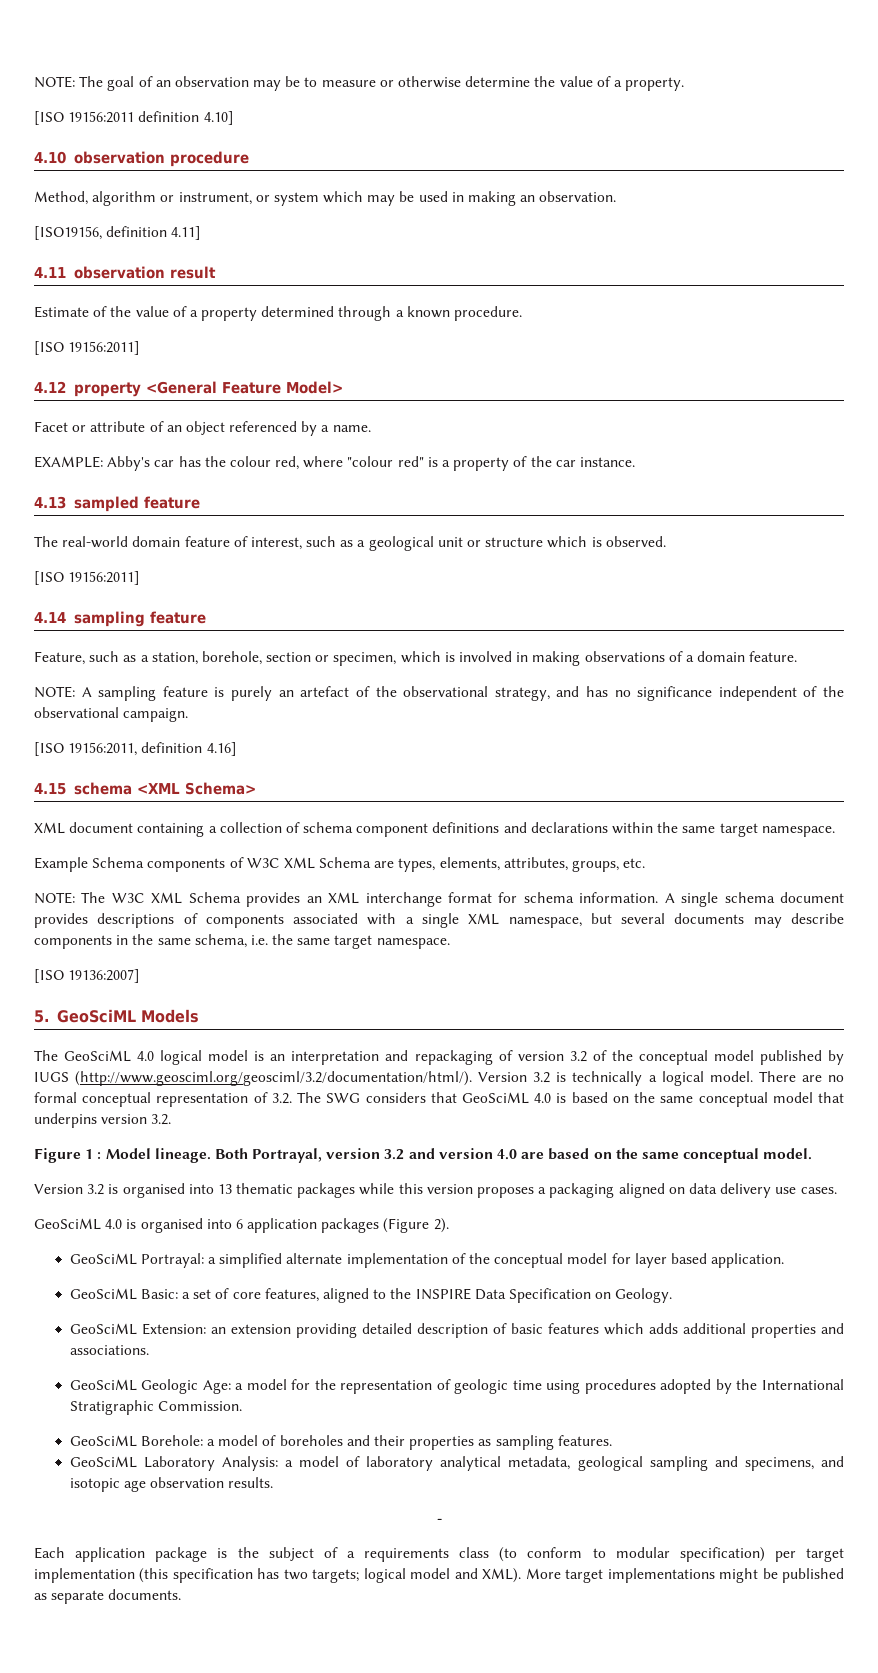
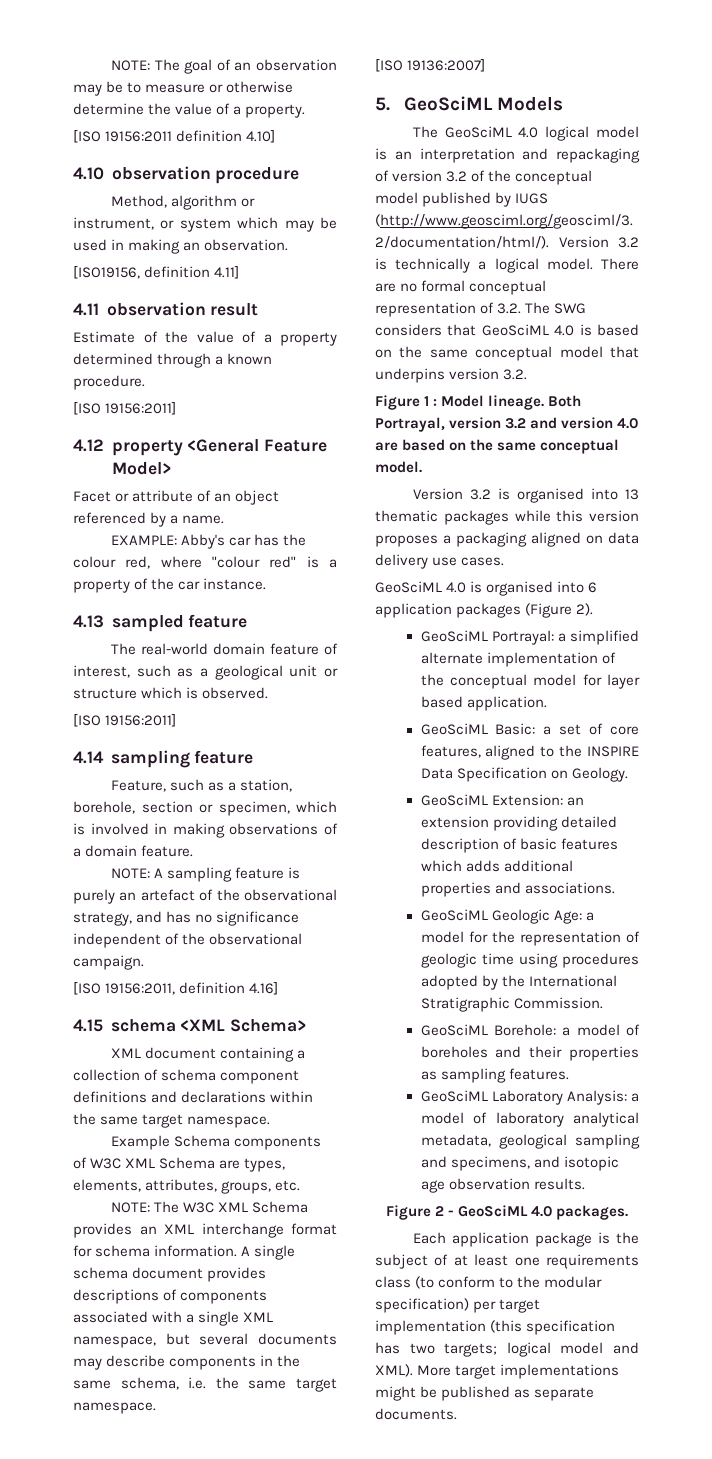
(274, 1482) none -> [385,1205,444,1220] Figure 2
(442, 1520) none -> [458,1205,629,1220] GeoSciML 4.0 packages.
[346,1551,355,1558] a -> [453,1254,540,1266] at least one
(606, 1553) none -> [517,1276,541,1288] the

